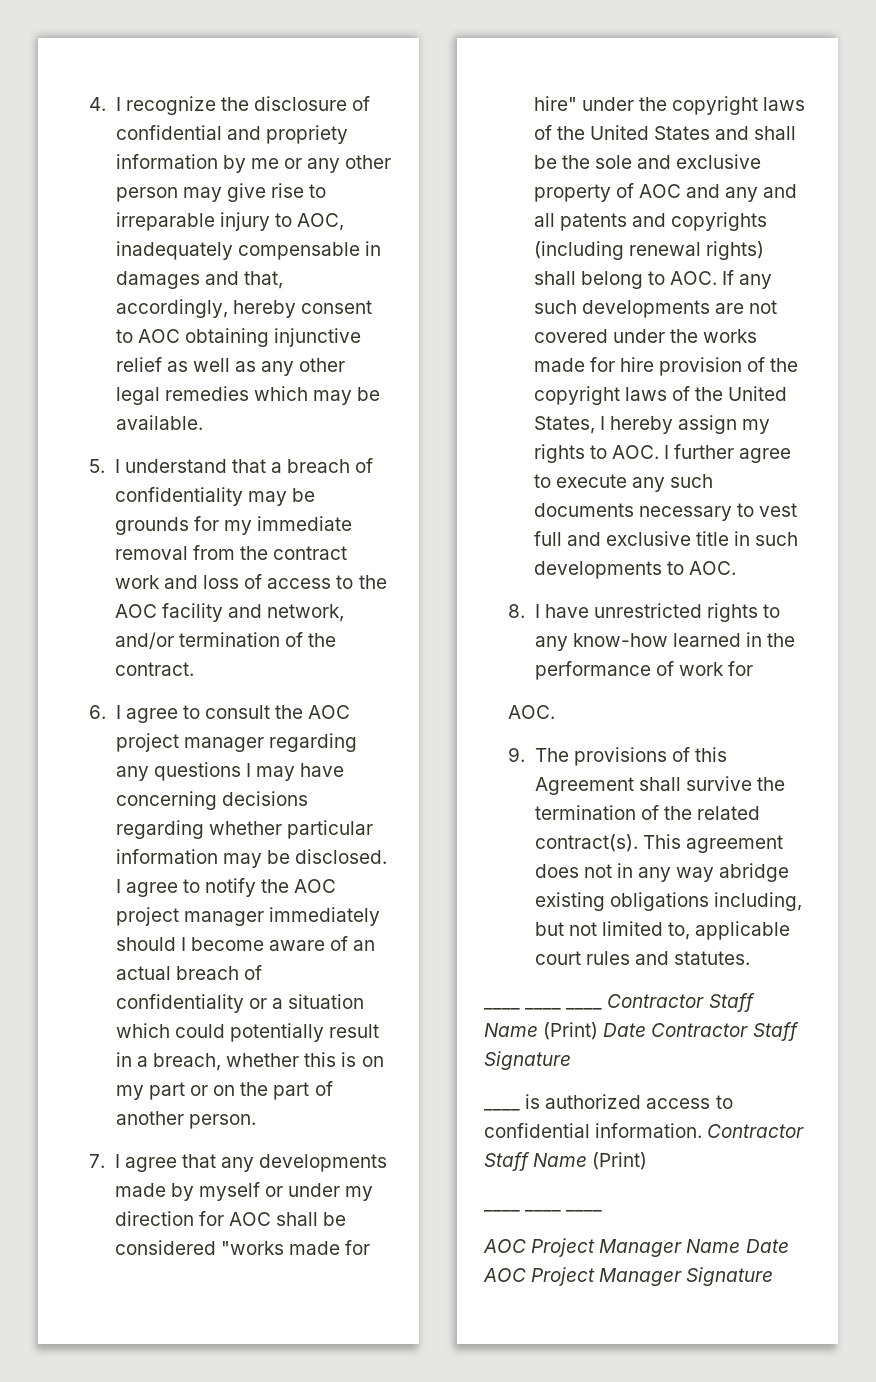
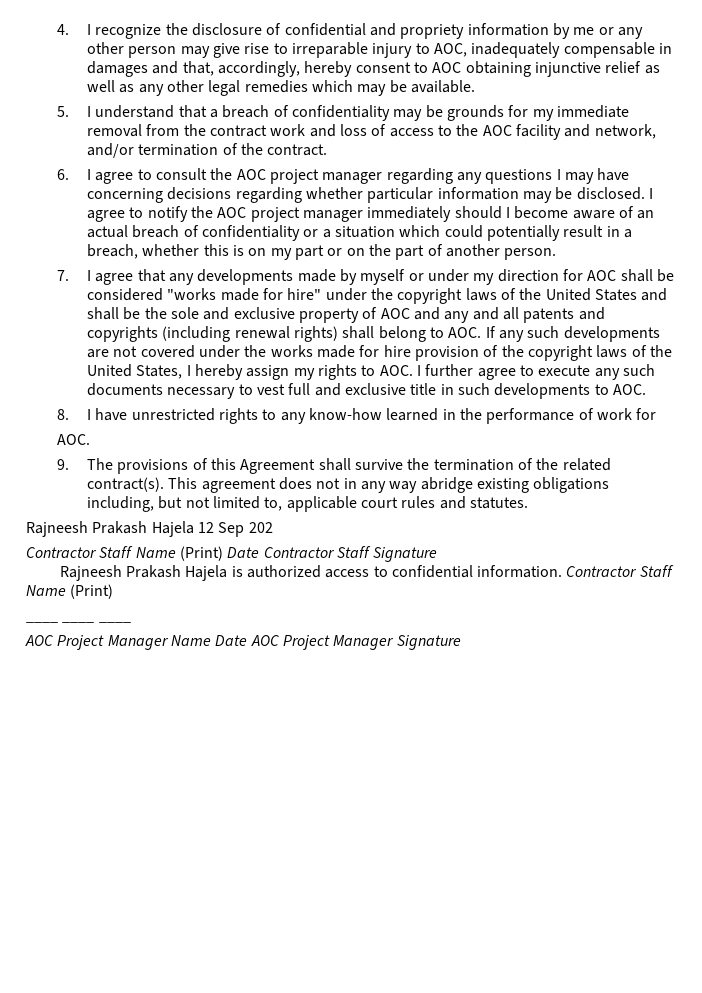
[484,1008,603,1010] ____ ____ ____ -> [26,521,273,537] Rajneesh Prakash Hajela 12 Sep 202 //
[484,1109,520,1111] ____ -> [59,565,228,581] Rajneesh Prakash Hajela

